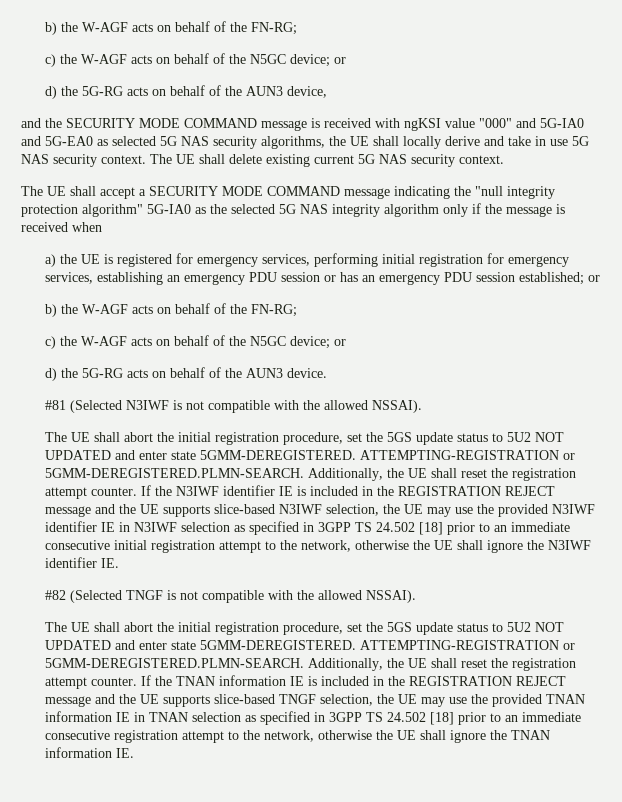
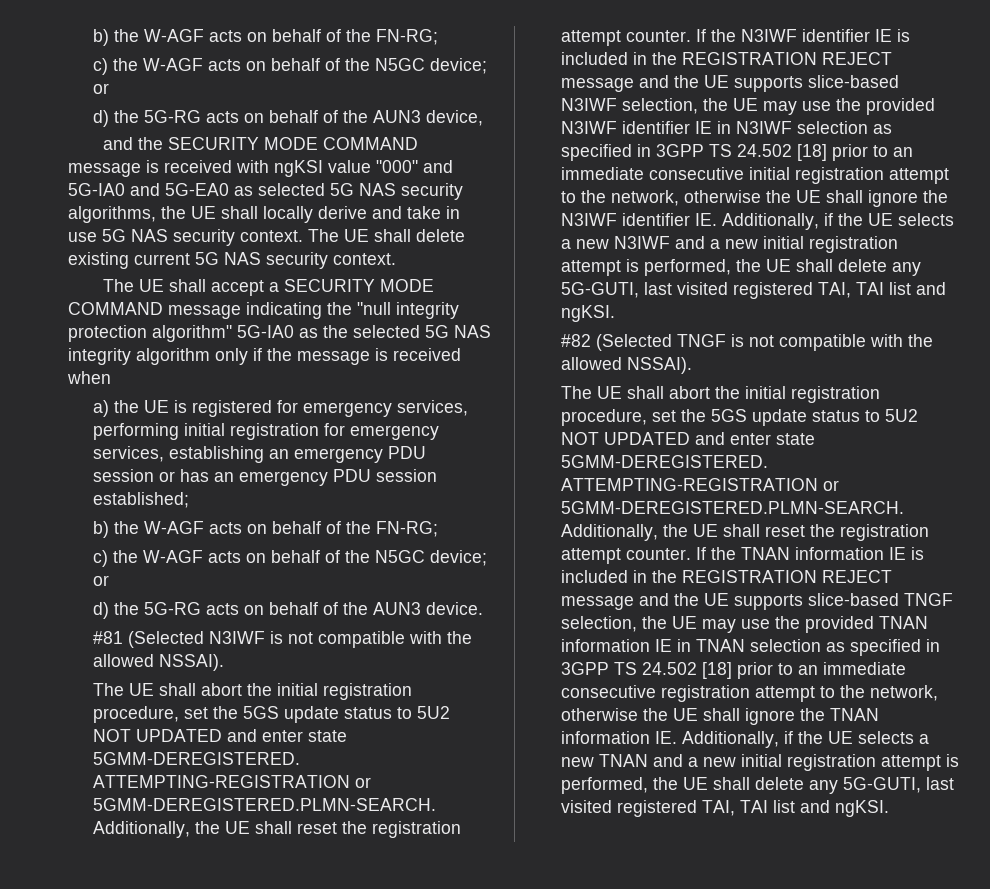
[588,275,601,282] or -> (190, 500) none
(120, 563) none -> [722,213,955,230] [561,236,899,253] [561,259,922,276] [561,282,947,299] [561,305,616,322] Additionally, if the UE selects a new N3IWF and a new initial registration attempt is performed, the UE shall delete any 5G-GUTI, last visited registered TAI, TAI list and ngKSI.
(135, 753) none -> [682,731,930,748] [561,754,960,771] [561,777,955,794] [561,800,890,817] Additionally, if the UE selects a new TNAN and a new initial registration attempt is performed, the UE shall delete any 5G-GUTI, last visited registered TAI, TAI list and ngKSI.

